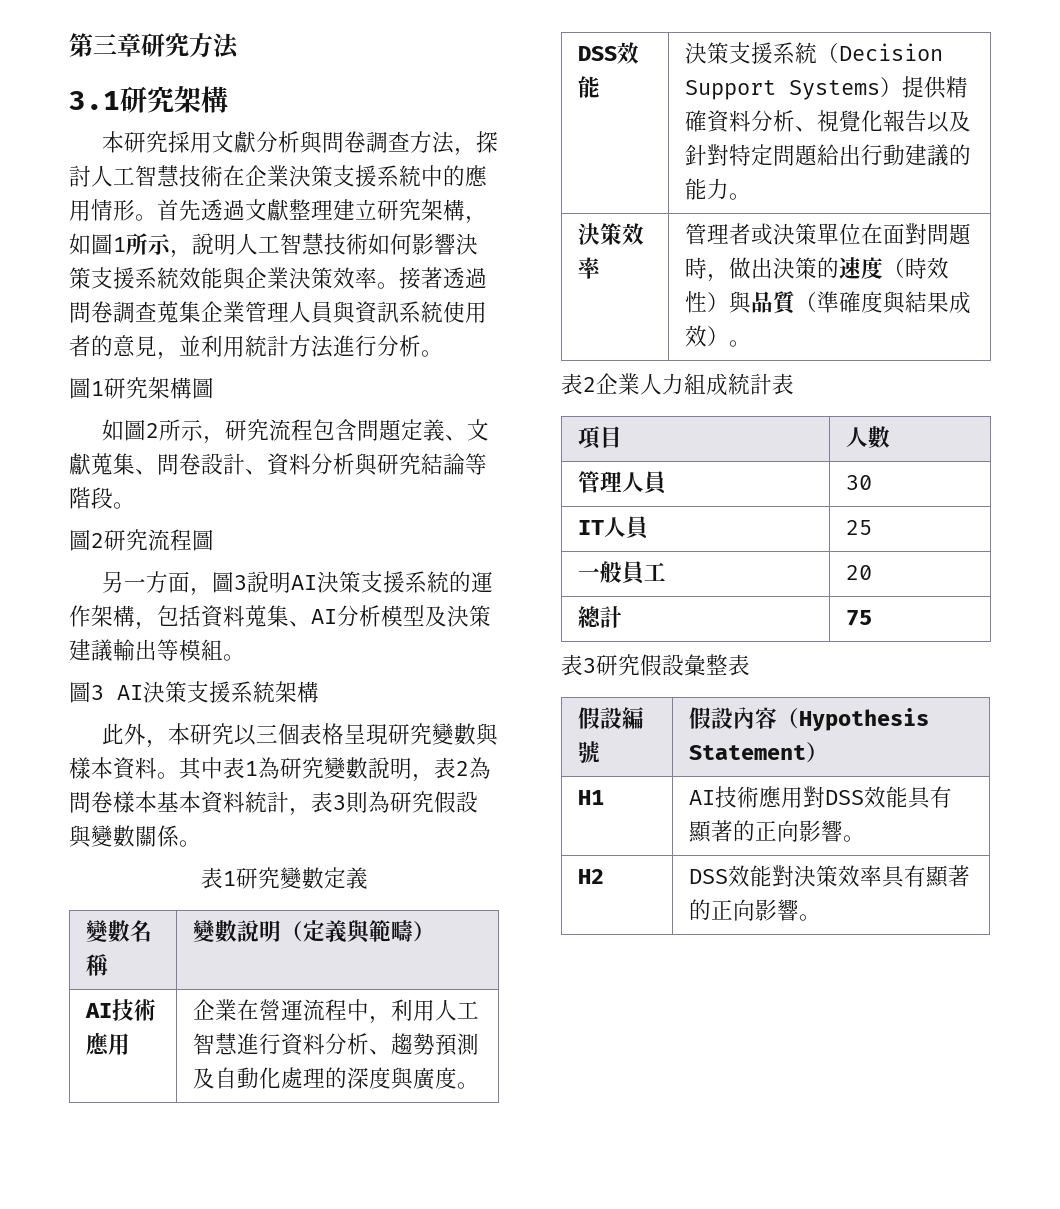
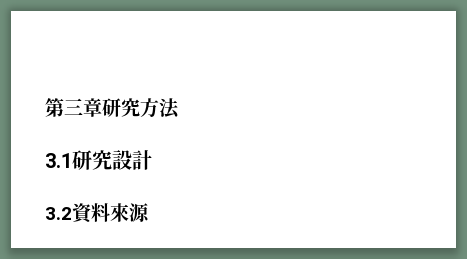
[174,86,228,113] [101,131,498,156] [69,165,487,187] [69,199,487,224] [69,233,478,258] [69,267,487,290] [69,301,487,324] [69,335,443,360] [69,377,214,399] [101,419,489,444] [69,453,487,476] [69,487,135,509] [69,529,214,551] [101,571,493,596] [69,605,491,630] [69,639,245,661] [69,681,319,703] [101,723,499,748] [69,757,491,782] [69,791,478,816] [69,825,201,848] [200,867,368,889] [86,920,153,942] [86,954,110,976] [193,920,436,944] [85,999,157,1021] [86,1033,131,1055] [193,999,480,1024] [193,1033,480,1056] [193,1067,480,1090] [578,42,640,64] [578,76,601,98] [685,42,944,64] [685,76,969,100] [685,110,972,133] [685,144,972,166] [685,178,752,200] [578,223,645,245] [578,257,601,279] [685,223,972,245] [685,257,950,282] [685,291,972,315] [685,325,752,347] [561,373,794,396] [578,426,623,449] [846,426,891,448] [578,471,667,494] [846,475,873,490] [578,516,649,539] [846,520,873,535] [578,561,667,584] [846,565,873,580] [578,606,623,628] [846,610,873,626] [561,654,750,676] [578,707,645,729] [578,741,601,763] [689,707,930,731] [689,742,829,763] [578,790,605,805] [689,786,953,809] [688,820,866,843] [578,869,605,884] [689,865,971,888] [689,899,822,921] 架構 // 本研究採用文獻分析與問卷調查方法，探討人工智慧技術在企業決策支援系統中的應用情形。首先透過文獻整理建立研究架構，如圖1所示，說明人工智慧技術如何影響決策支援系統效能與企業決策效率。接著透過問卷調查蒐集企業管理人員與資訊系統使用者的意見，並利用統計方法進行分析。 // 圖1研究架構圖 // 如圖2所示，研究流程包含問題定義、文獻蒐集、問卷設計、資料分析與研究結論等階段。 // 圖2研究流程圖 // 另一方面，圖3說明AI決策支援系統的運作架構，包括資料蒐集、AI分析模型及決策建議輸出等模組。 // 圖3 AI決策支援系統架構 // 此外，本研究以三個表格呈現研究變數與樣本資料。其中表1為研究變數說明，表2為問卷樣本基本資料統計，表3則為研究假設與變數關係。 // 表1研究變數定義 // 變數名稱 | 變數說明（定義與範疇） // AI技術應用 | 企業在營運流程中，利用人工智慧進行資料分析、趨勢預測及自動化處理的深度與廣度。 // DSS效能 | 決策支援系統（Decision Support Systems）提供精確資料分析、視覺化報告以及針對特定問題給出行動建議的能力。 // 決策效率 | 管理者或決策單位在面對問題時，做出決策的速度（時效性）與品質（準確度與結果成效）。 // 表2企業人力組成統計表 // 項目 | 人數 // 管理人員 | 30 // IT人員 | 25 // 一般員工 | 20 // 總計 | 75 // 表3研究假設彙整表 // 假設編號 | 假設內容（Hypothesis Statement） // H1 | AI技術應用對DSS效能具有顯著的正向影響。 // H2 | DSS效能對決策效率具有顯著的正向影響。 -> [112,150,152,170] [45,203,150,224] 設計 // 3.2資料來源

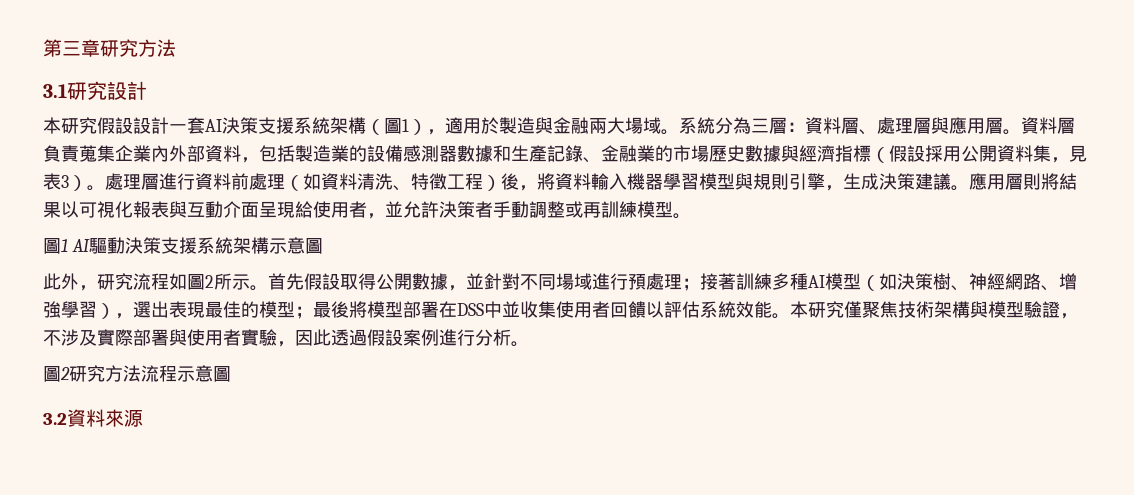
(152, 160) none -> [43,117,1075,135] [43,145,1087,163] [43,173,1077,191] [43,201,691,219] [43,237,323,254] [43,273,1077,291] [43,301,1078,319] [43,329,529,347] [43,365,231,382] // 本研究假設設計一套AI決策支援系統架構（圖1），適用於製造與金融兩大場域。系統分為三層：資料層、處理層與應用層。資料層負責蒐集企業內外部資料，包括製造業的設備感測器數據和生產記錄、金融業的市場歷史數據與經濟指標（假設採用公開資料集，見表3）。處理層進行資料前處理（如資料清洗、特徵工程）後，將資料輸入機器學習模型與規則引擎，生成決策建議。應用層則將結果以可視化報表與互動介面呈現給使用者，並允許決策者手動調整或再訓練模型。 // 圖1 AI驅動決策支援系統架構示意圖 // 此外，研究流程如圖2所示。首先假設取得公開數據，並針對不同場域進行預處理；接著訓練多種AI模型（如決策樹、神經網路、增強學習），選出表現最佳的模型；最後將模型部署在DSS中並收集使用者回饋以評估系統效能。本研究僅聚焦技術架構與模型驗證，不涉及實際部署與使用者實驗，因此透過假設案例進行分析。 // 圖2研究方法流程示意圖

